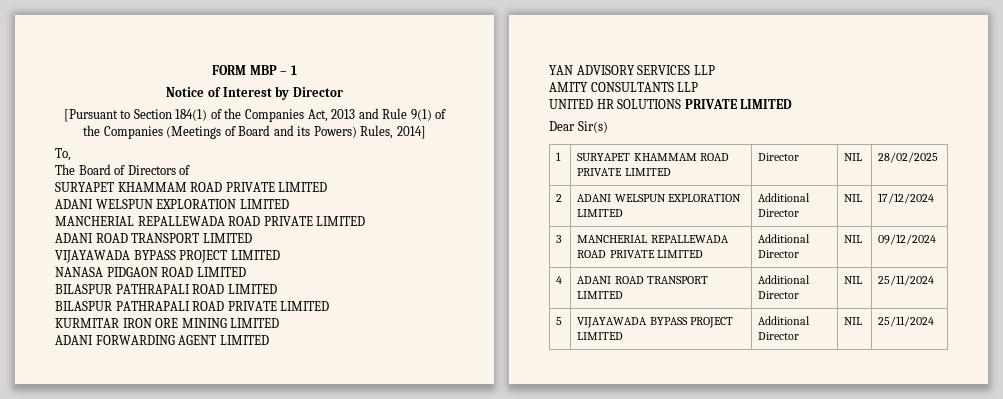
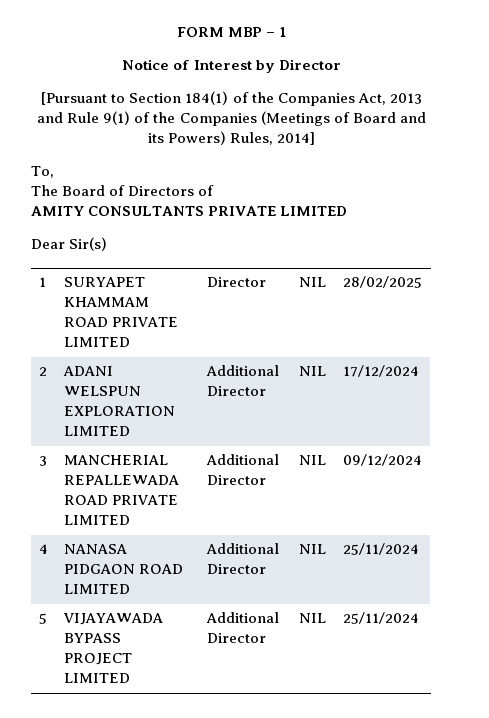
[55,182,328,192] [55,199,289,209] [55,216,366,226] [55,233,252,243] [55,250,280,263] [55,267,246,277] [55,284,277,294] [55,301,330,311] [55,318,280,328] [55,335,269,345] [549,65,715,75] [549,82,699,92] [549,99,682,109] SURYAPET KHAMMAM ROAD PRIVATE LIMITED // ADANI WELSPUN EXPLORATION LIMITED // MANCHERIAL REPALLEWADA ROAD PRIVATE LIMITED // ADANI ROAD TRANSPORT LIMITED // VIJAYAWADA BYPASS PROJECT LIMITED // NANASA PIDGAON ROAD LIMITED // BILASPUR PATHRAPALI ROAD LIMITED // BILASPUR PATHRAPALI ROAD PRIVATE LIMITED // KURMITAR IRON ORE MINING LIMITED // ADANI FORWARDING AGENT LIMITED // YAN ADVISORY SERVICES LLP // AMITY CONSULTANTS LLP // UNITED HR SOLUTIONS -> [31,206,205,216] AMITY CONSULTANTS
[577,276,708,284] ADANI ROAD TRANSPORT -> [63,544,127,554] [63,564,184,574] NANASA PIDGAON ROAD

